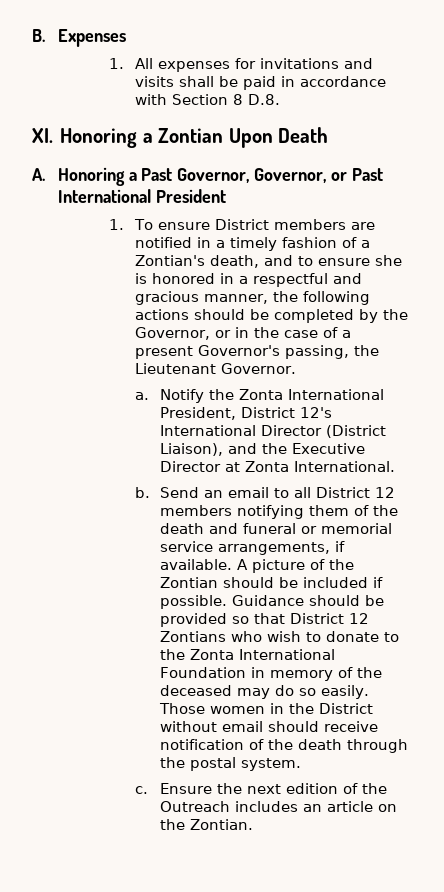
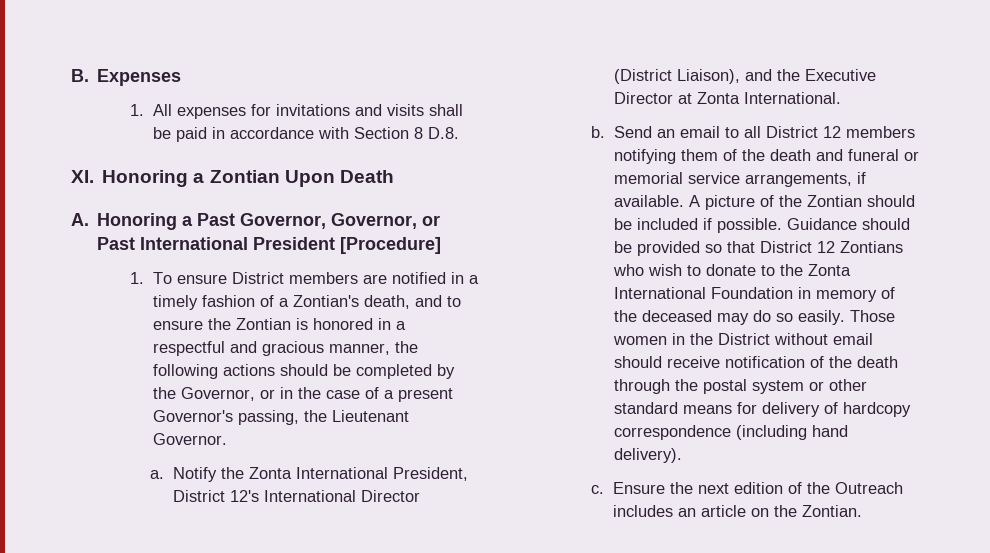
(226, 196) none -> [340,237,442,254] [Procedure]
[374,255,402,266] she -> [207,318,291,330] the Zontian
[241,758,302,771] system. -> [751,379,867,394] [613,402,911,417] [613,425,848,440] [613,448,682,463] system or other standard means for delivery of hardcopy correspondence (including hand delivery).

